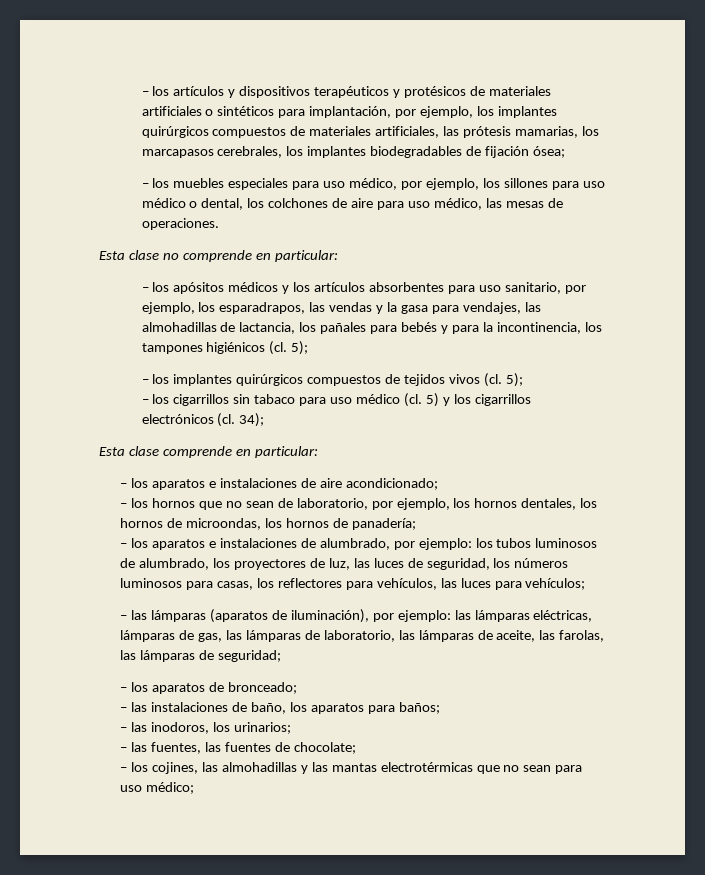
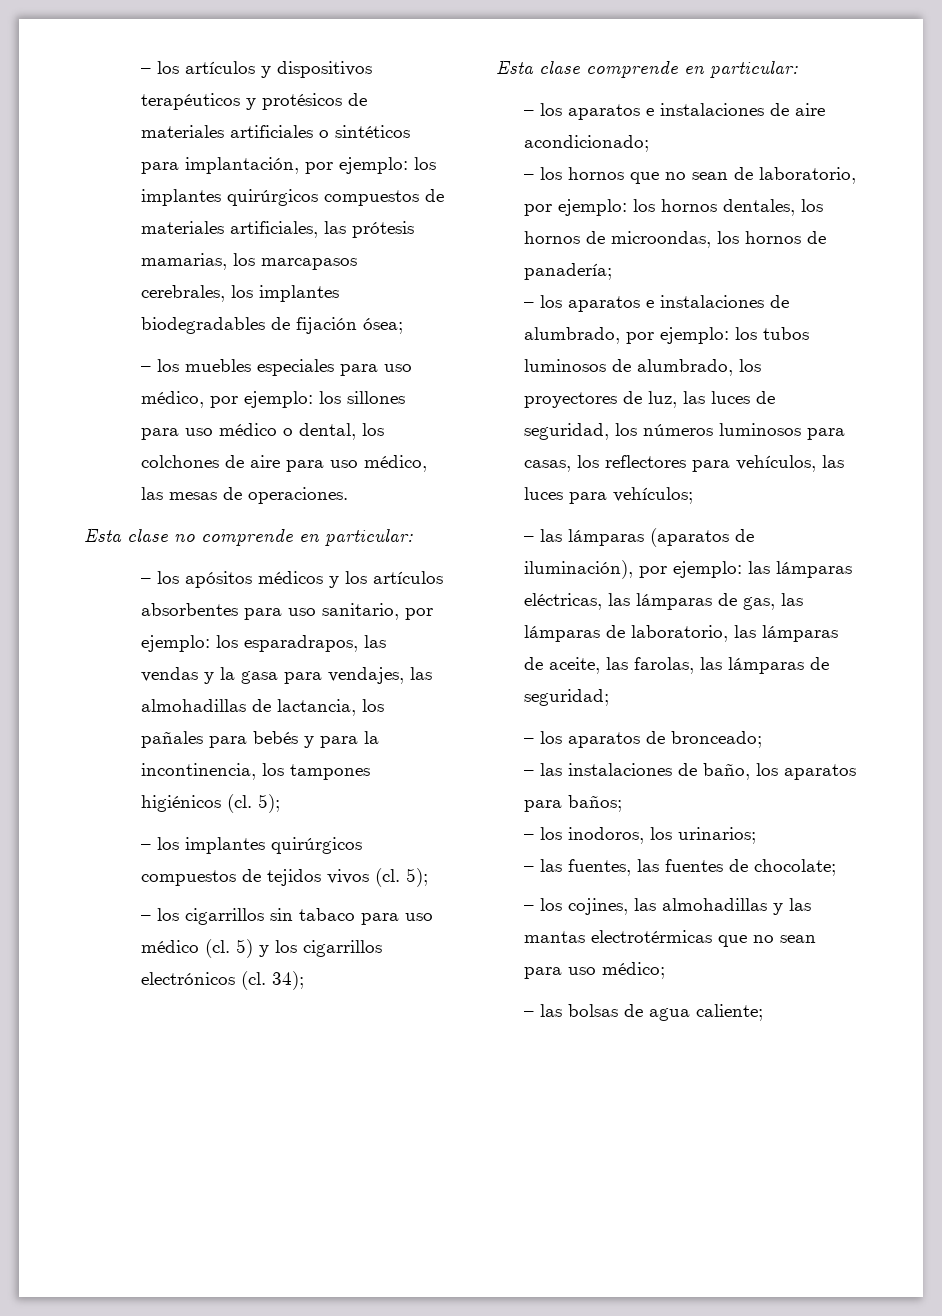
[420,106,474,118] ejemplo, -> [338,157,408,174] ejemplo:
[425,178,479,190] ejemplo, -> [243,391,313,408] ejemplo:
[141,302,195,314] ejemplo, -> [140,635,210,652] ejemplo:
[396,498,450,510] ejemplo, -> [558,199,628,216] ejemplo:
(593, 616) none -> [608,593,631,606] las
[131,722,148,732] las -> [540,827,563,840] los
(195, 788) none -> [524,1004,764,1021] // – las bolsas de agua caliente;

